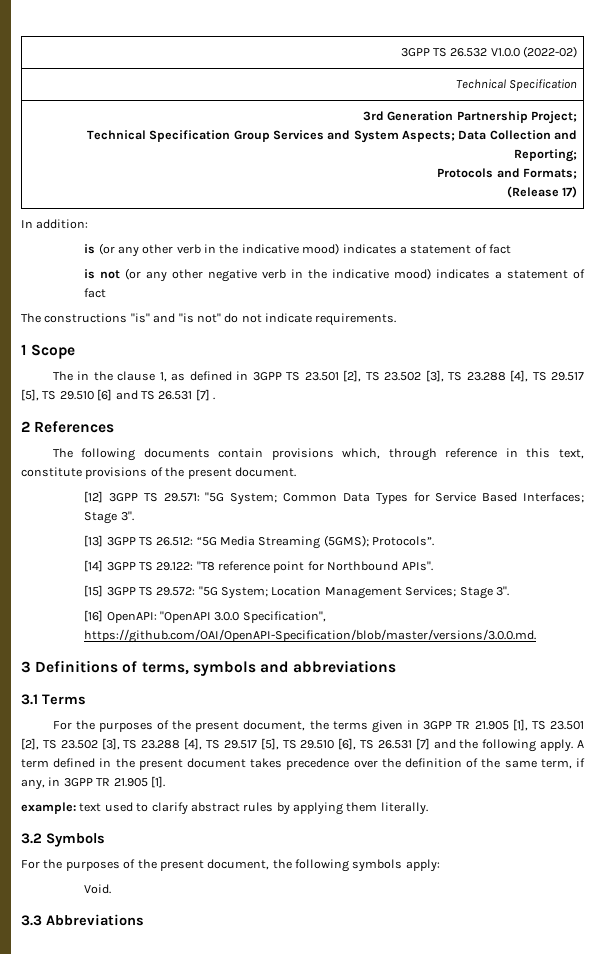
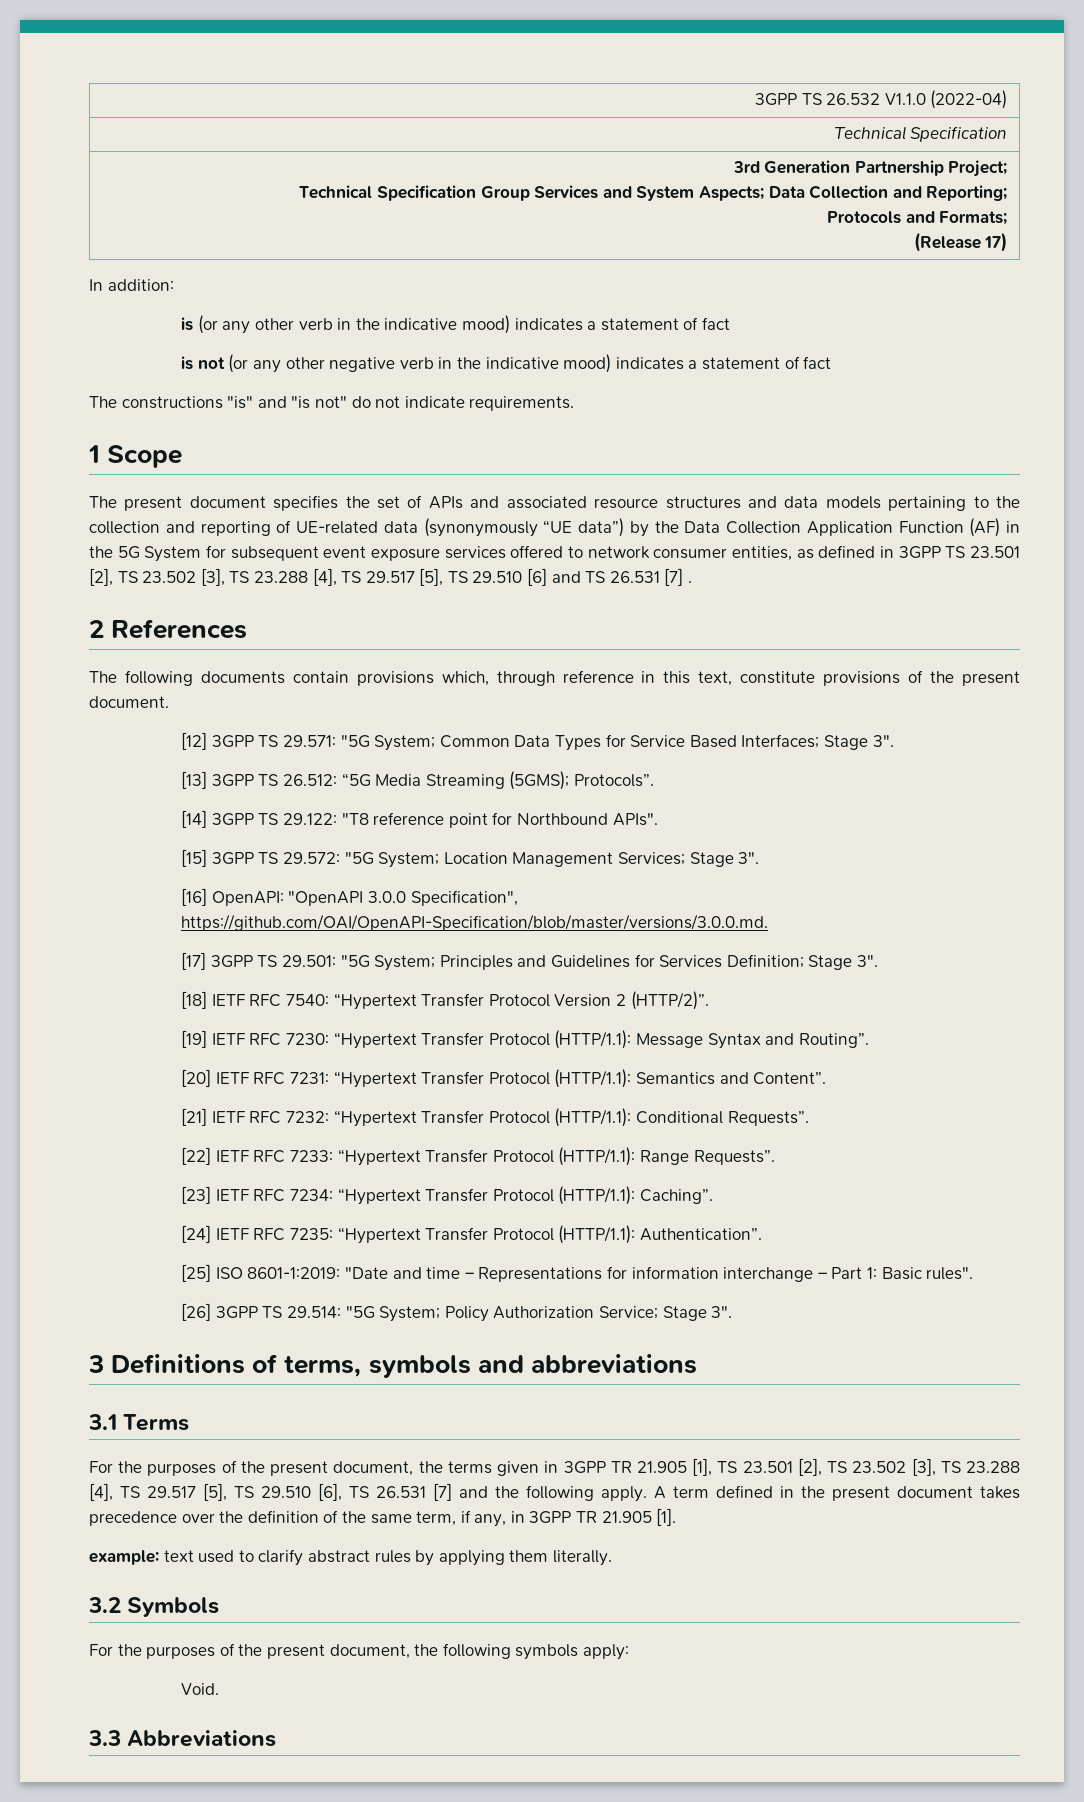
[490,46,578,58] V1.0.0 (2022-02) -> [884,90,1008,109] V1.1.0 (2022-04)
[77,371,167,382] in the clause 1, -> [124,495,1020,511] [89,518,1020,537] [89,545,792,562] present document specifies the set of APIs and associated resource structures and data models pertaining to the collection and reporting of UE-related data (synonymously “UE data”) by the Data Collection Application Function (AF) in the 5G System for subsequent event exposure services offered to network consumer entities,
(537, 636) none -> [181,952,878,971] [181,991,709,1010] [181,1030,869,1049] [181,1069,827,1088] [181,1108,809,1127] [181,1147,775,1166] [181,1186,713,1205] [181,1225,762,1244] [181,1264,974,1282] [181,1303,733,1322] // [17] 3GPP TS 29.501: "5G System; Principles and Guidelines for Services Definition; Stage 3". // [18] IETF RFC 7540: “Hypertext Transfer Protocol Version 2 (HTTP/2)”. // [19] IETF RFC 7230: “Hypertext Transfer Protocol (HTTP/1.1): Message Syntax and Routing”. // [20] IETF RFC 7231: “Hypertext Transfer Protocol (HTTP/1.1): Semantics and Content”. // [21] IETF RFC 7232: “Hypertext Transfer Protocol (HTTP/1.1): Conditional Requests”. // [22] IETF RFC 7233: “Hypertext Transfer Protocol (HTTP/1.1): Range Requests”. // [23] IETF RFC 7234: “Hypertext Transfer Protocol (HTTP/1.1): Caching”. // [24] IETF RFC 7235: “Hypertext Transfer Protocol (HTTP/1.1): Authentication”. // [25] ISO 8601-1:2019: "Date and time – Representations for information interchange – Part 1: Basic rules". // [26] 3GPP TS 29.514: "5G System; Policy Authorization Service; Stage 3".

